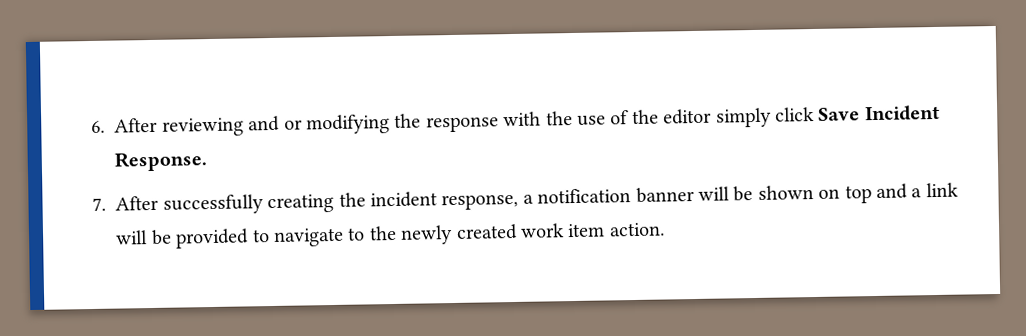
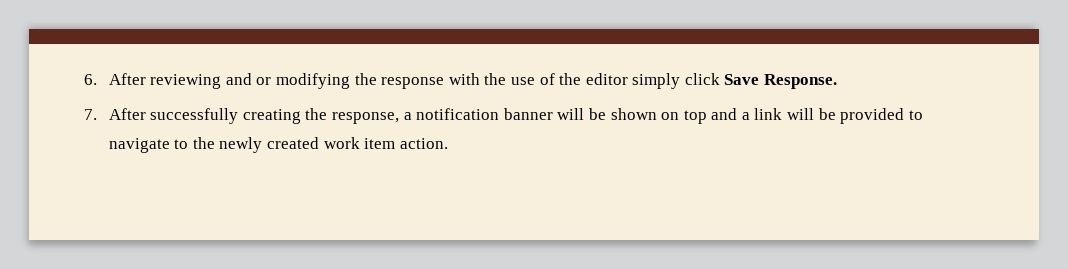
[864,104,940,122] Incident -> (760, 79) none
[369,191,438,208] incident -> (328, 114) none

